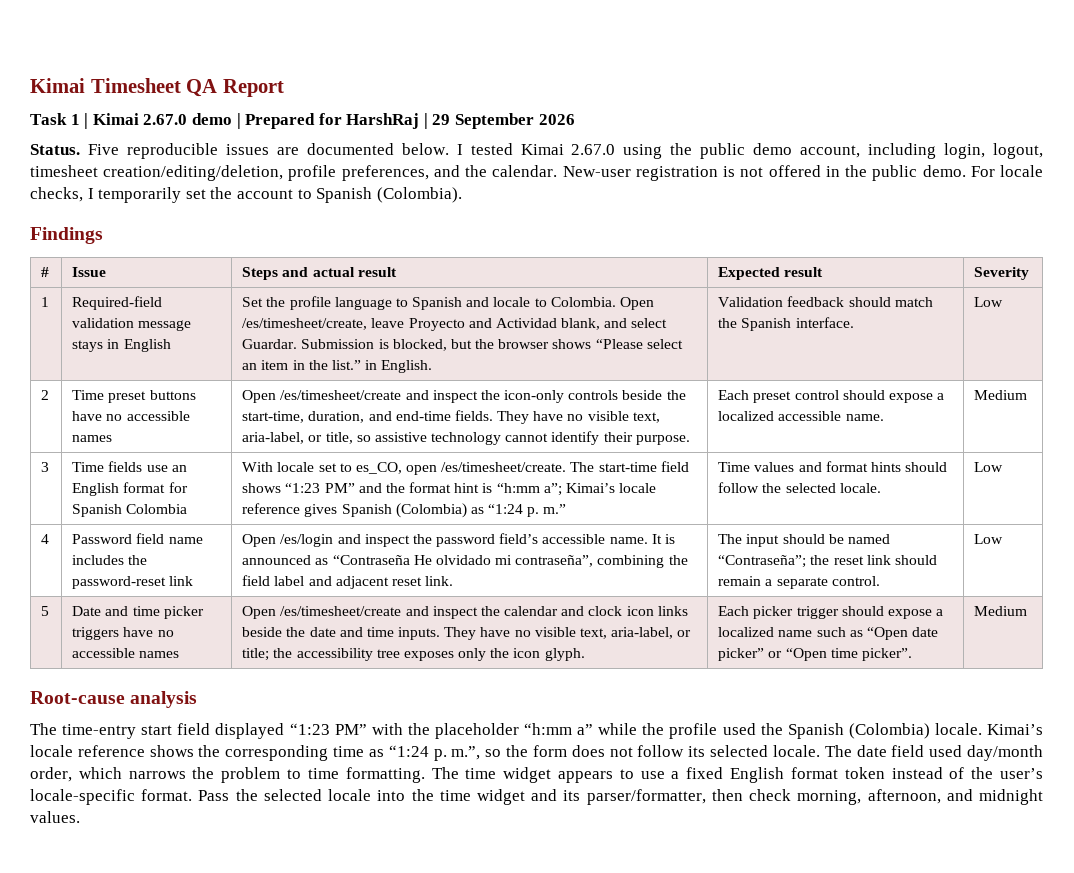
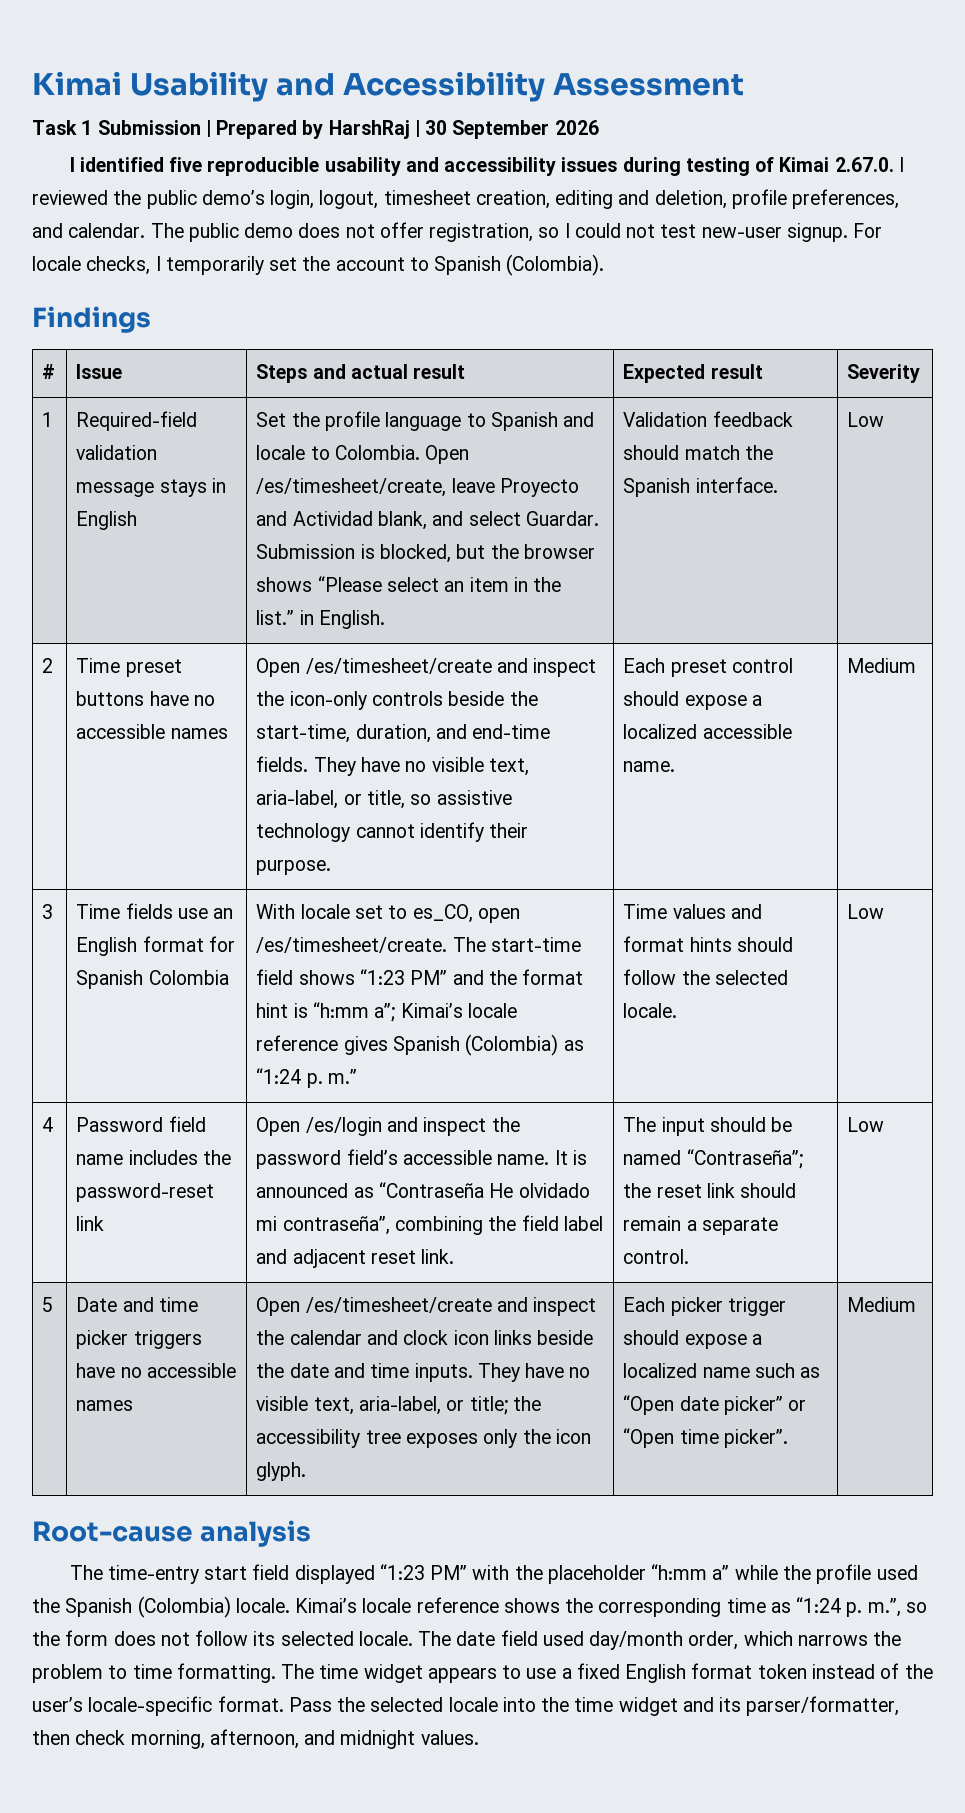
[30,78,284,97] [30,113,232,129] Kimai Timesheet QA Report // Task 1 | Kimai 2.67.0 demo -> [32,71,745,102] [32,120,201,135] Kimai Usability and Accessibility Assessment // Task 1 Submission
[318,113,342,125] for -> [302,120,324,139] by
[432,114,451,125] 29 -> [425,120,448,135] 30
[30,143,1044,159] [30,165,966,181] Status. Five reproducible issues are documented below. I tested Kimai 2.67.0 using the public demo account, including login, logout, timesheet creation/editing/deletion, profile preferences, and the calendar. New-user registration is not offered in the public demo. -> [69,157,904,176] [32,189,900,209] [32,222,848,242] I identified five reproducible usability and accessibility issues during testing of Kimai 2.67.0. I reviewed the public demo’s login, logout, timesheet creation, editing and deletion, profile preferences, and calendar. The public demo does not offer registration, so I could not test new-user signup.

